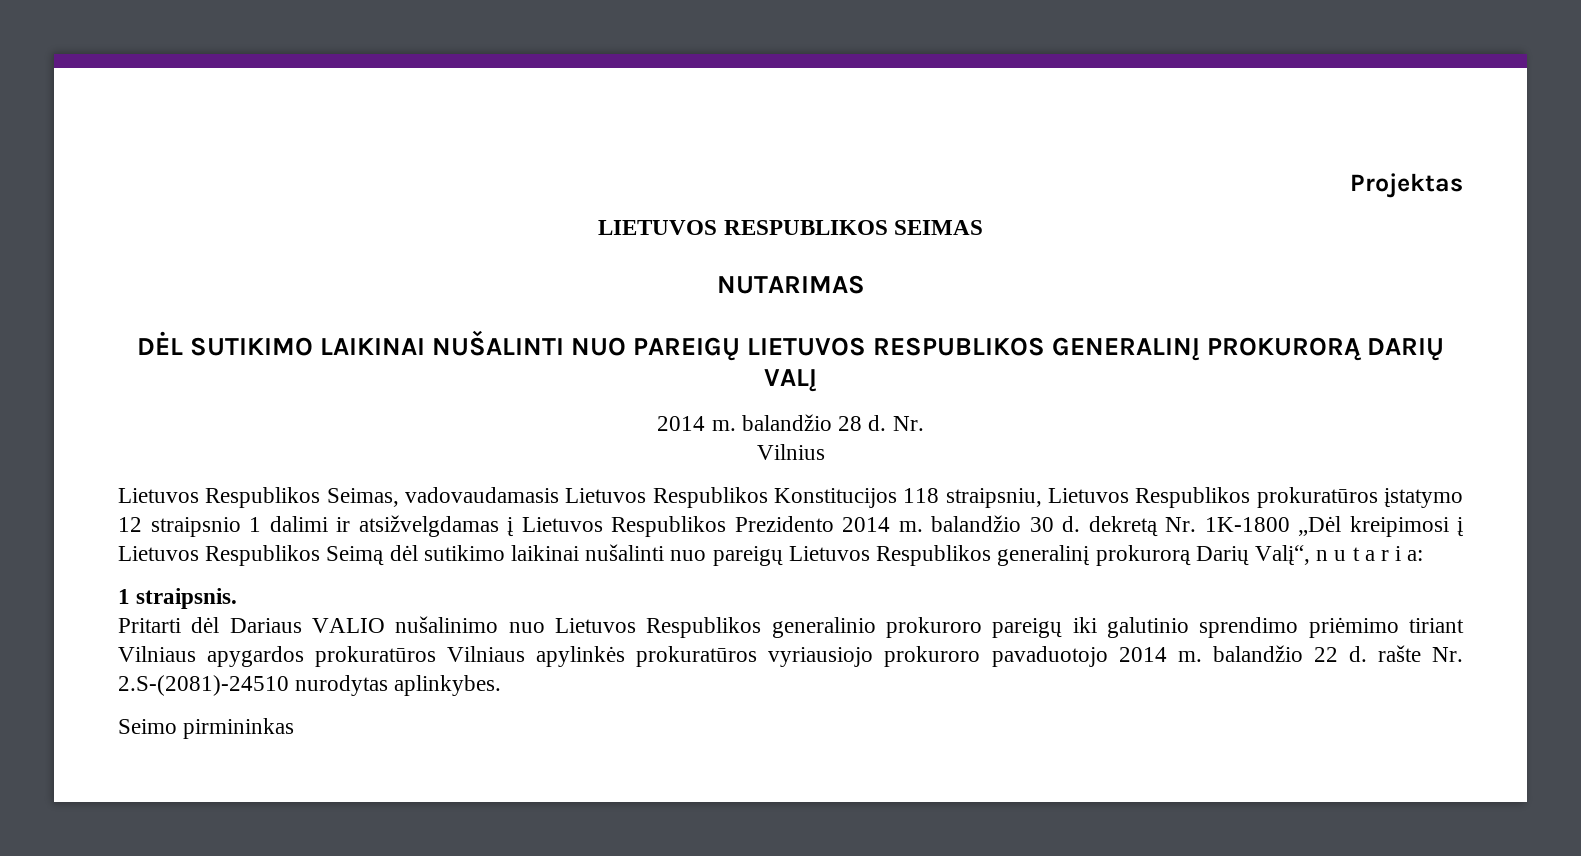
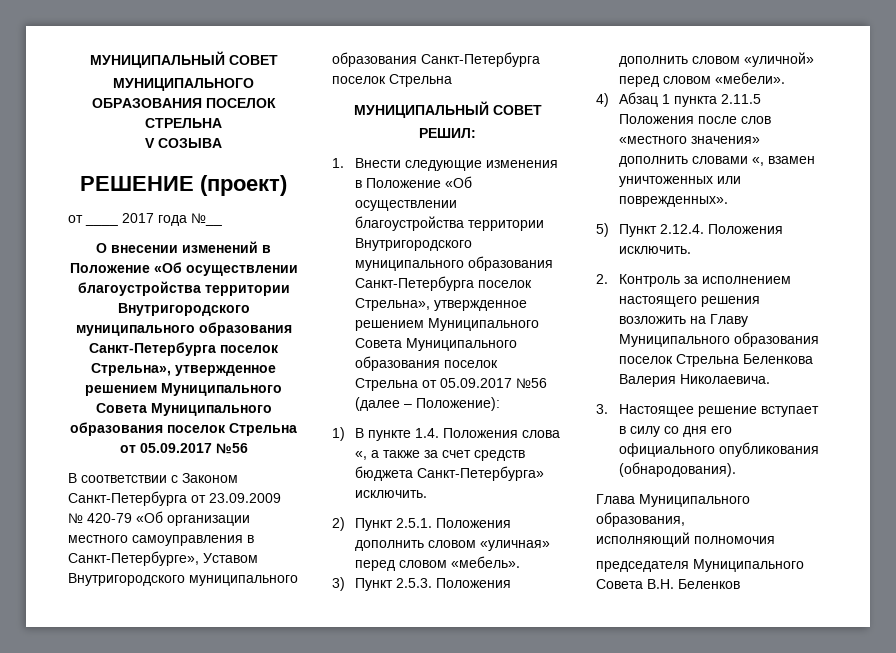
[1350,173,1463,198] [598,220,983,235] [716,275,865,294] [136,330,1445,361] [764,369,817,392] [657,414,924,431] [756,444,825,460] [118,487,1463,508] [118,515,1463,537] [118,544,1424,566] [118,588,238,609] [118,616,1464,638] [118,645,1463,667] [118,675,502,696] [118,718,295,739] Projektas // LIETUVOS RESPUBLIKOS SEIMAS // NUTARIMAS // DĖL SUTIKIMO LAIKINAI NUŠALINTI NUO PAREIGŲ LIETUVOS RESPUBLIKOS GENERALINĮ PROKURORĄ DARIŲ VALĮ // 2014 m. balandžio 28 d. Nr. // Vilnius // Lietuvos Respublikos Seimas, vadovaudamasis Lietuvos Respublikos Konstitucijos 118 straipsniu, Lietuvos Respublikos prokuratūros įstatymo 12 straipsnio 1 dalimi ir atsižvelgdamas į Lietuvos Respublikos Prezidento 2014 m. balandžio 30 d. dekretą Nr. 1K-1800 „Dėl kreipimosi į Lietuvos Respublikos Seimą dėl sutikimo laikinai nušalinti nuo pareigų Lietuvos Respublikos generalinį prokurorą Darių Valį“, n u t a r i a: // 1 straipsnis. // Pritarti dėl Dariaus VALIO nušalinimo nuo Lietuvos Respublikos generalinio prokuroro pareigų iki galutinio sprendimo priėmimo tiriant Vilniaus apygardos prokuratūros Vilniaus apylinkės prokuratūros vyriausiojo prokuroro pavaduotojo 2014 m. balandžio 22 d. rašte Nr. 2.S-(2081)-24510 nurodytas aplinkybes. // Seimo pirmininkas -> [89,51,278,68] [113,78,254,91] [91,98,276,108] [145,118,222,128] [145,138,222,148] [80,175,287,196] [68,215,83,223] [85,223,118,226] [122,213,222,226] [96,241,271,253] [69,262,298,276] [77,281,290,296] [117,303,250,316] [75,322,292,336] [89,342,279,356] [91,363,276,376] [85,383,282,396] [95,403,272,416] [70,422,297,436] [119,443,248,454] [68,473,238,483] [68,491,281,506] [68,511,250,526] [68,535,254,546] [68,551,258,566] [68,573,298,586] [332,52,540,67] [332,74,452,87] [353,101,542,118] [419,128,476,138] [332,158,559,171] [355,176,473,188] [355,200,458,211] [355,216,545,231] [355,238,473,251] [355,256,554,271] [355,276,533,291] [355,298,528,311] [355,318,540,331] [355,338,518,351] [355,356,499,371] [355,378,548,391] [355,397,501,411] [332,427,561,441] [355,450,526,461] [355,466,545,481] [355,490,428,498] [332,517,512,531] [355,540,551,551] [355,556,521,571] [332,577,512,591] [619,52,815,67] [619,72,786,87] [596,92,762,107] [619,114,772,124] [619,136,761,144] [619,156,816,167] [619,176,742,187] [619,196,729,207] [596,223,784,237] [619,246,692,254] [596,274,792,287] [619,296,761,307] [619,314,749,327] [619,332,820,347] [619,354,814,367] [619,374,771,387] [596,404,820,417] [619,426,733,437] [619,442,820,457] [619,462,737,477] [596,494,750,507] [596,512,685,527] [596,532,775,547] [596,559,804,572] [596,579,740,589] МУНИЦИПАЛЬНЫЙ СОВЕТ // МУНИЦИПАЛЬНОГО ОБРАЗОВАНИЯ ПОСЕЛОК СТРЕЛЬНА // V СОЗЫВА // РЕШЕНИЕ (проект) // от ____ 2017 года №__ // О внесении изменений в Положение «Об осуществлении благоустройства территории Внутригородского муниципального образования Санкт-Петербурга поселок Стрельна», утвержденное решением Муниципального Совета Муниципального образования поселок Стрельна от 05.09.2017 №56 // В соответствии с Законом Санкт-Петербурга от 23.09.2009 № 420-79 «Об организации местного самоуправления в Санкт-Петербурге», Уставом Внутригородского муниципального образования Санкт-Петербурга поселок Стрельна // МУНИЦИПАЛЬНЫЙ СОВЕТ // РЕШИЛ: // 1. Внести следующие изменения в Положение «Об осуществлении благоустройства территории Внутригородского муниципального образования Санкт-Петербурга поселок Стрельна», утвержденное решением Муниципального Совета Муниципального образования поселок Стрельна от 05.09.2017 №56 (далее – Положение): // 1) В пункте 1.4. Положения слова «, а также за счет средств бюджета Санкт-Петербурга» исключить. // 2) Пункт 2.5.1. Положения дополнить словом «уличная» перед словом «мебель». // 3) Пункт 2.5.3. Положения дополнить словом «уличной» перед словом «мебели». // 4) Абзац 1 пункта 2.11.5 Положения после слов «местного значения» дополнить словами «, взамен уничтоженных или поврежденных». // 5) Пункт 2.12.4. Положения исключить. // 2. Контроль за исполнением настоящего решения возложить на Главу Муниципального образования поселок Стрельна Беленкова Валерия Николаевича. // 3. Настоящее решение вступает в силу со дня его официального опубликования (обнародования). // Глава Муниципального образования, // исполняющий полномочия // председателя Муниципального Совета В.Н. Беленков

